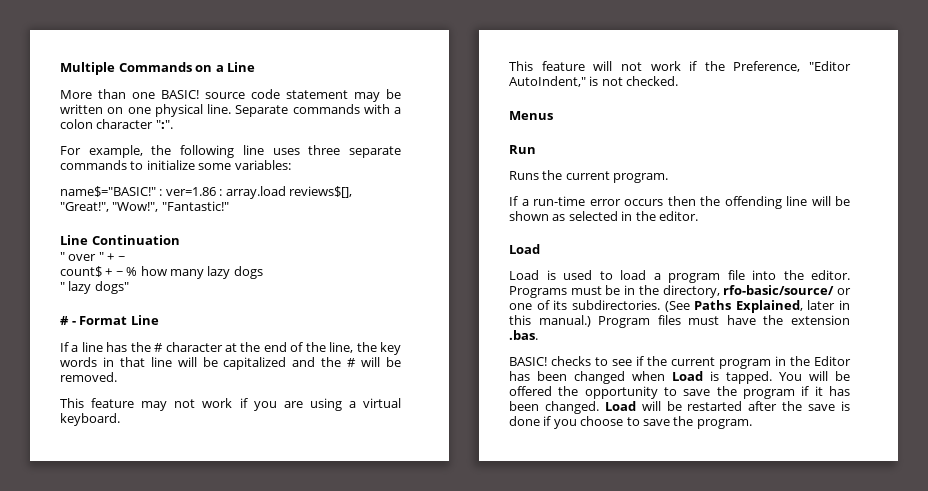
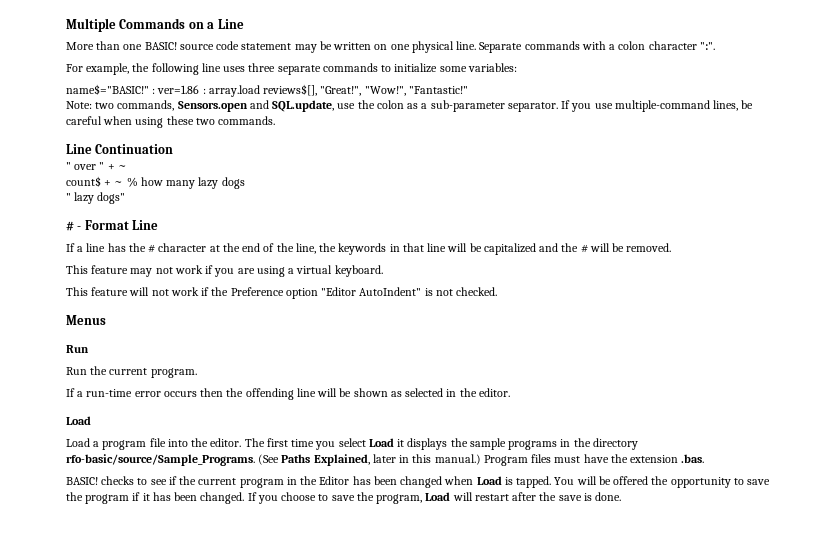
(229, 206) none -> [66,100,754,112] [66,116,276,128] // Note: two commands, Sensors.open and SQL.update, use the colon as a sub-parameter separator. If you use multiple-command lines, be careful when using these two commands.
[380,342,401,355] [60,357,97,367] key words -> [338,243,387,255] keywords
[733,61,851,72] [509,76,586,87] Preference, "Editor AutoIndent," -> [230,287,422,299] Preference option "Editor AutoIndent"
[509,171,539,180] Runs -> [66,367,87,375] Run
[546,270,646,280] is used to load -> (90, 442) none
[509,285,851,298] [509,300,660,310] Programs must be in the directory, rfo-basic/source/ or one of its subdirectories. -> [244,438,638,450] [66,454,255,466] The first time you select Load it displays the sample programs in the directory rfo-basic/source/Sample_Programs.
[604,401,850,411] [509,416,552,426] Load will be restarted after the save is done if -> [247,492,257,501] If
[696,419,752,429] program. -> [376,492,622,504] program, Load will restart after the save is done.

